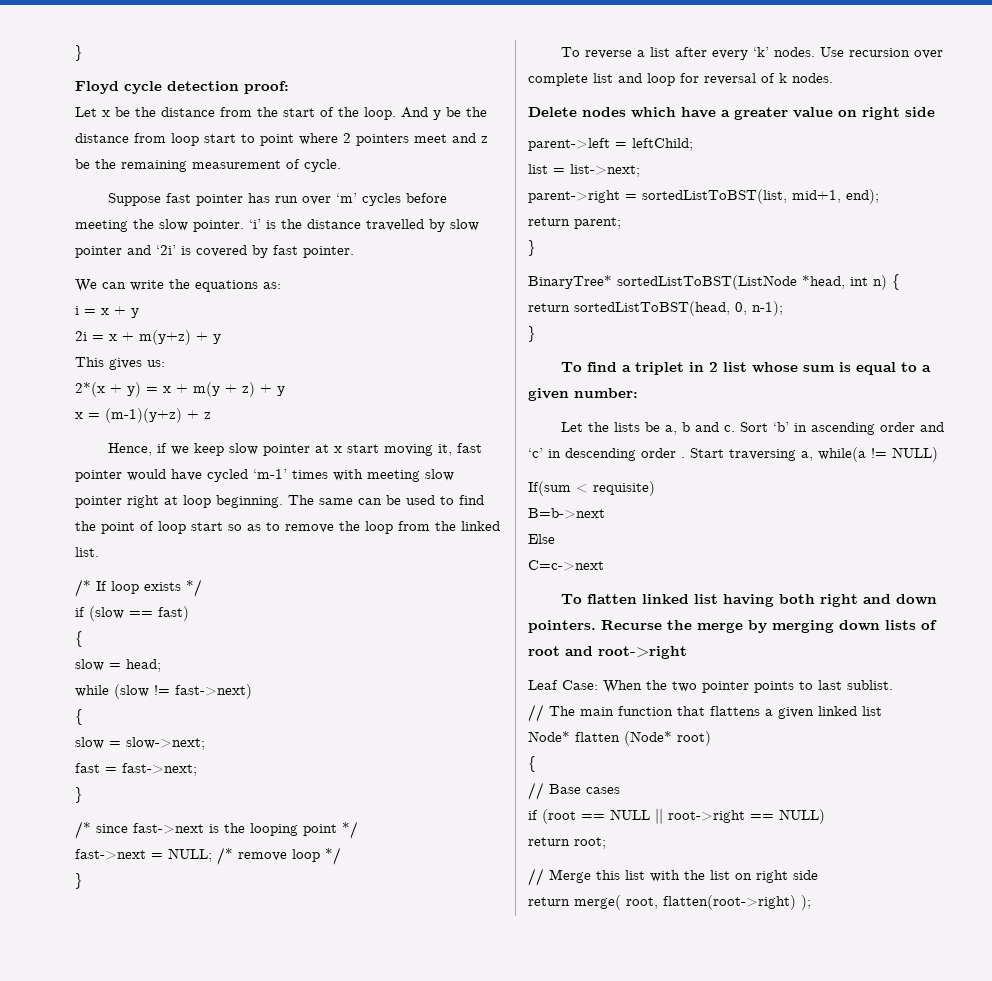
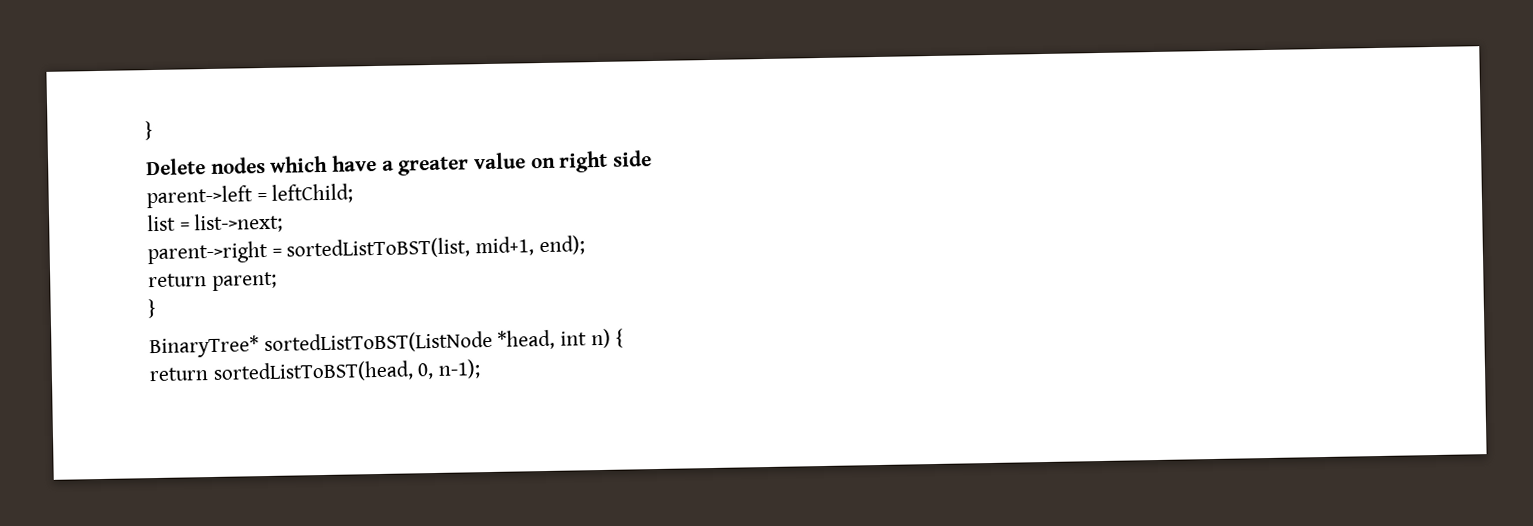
[75,45,83,61] [75,81,289,94] [75,107,487,120] [75,133,488,146] [75,159,341,172] [108,193,448,206] [75,219,479,232] [75,245,354,258] [75,279,281,292] [75,306,139,318] [75,330,221,345] [75,357,165,370] [75,382,285,397] [75,408,211,423] [108,443,483,456] [75,469,454,482] [75,495,484,508] [75,521,500,534] [75,547,99,557] [75,579,202,597] [75,606,189,621] [75,631,83,647] [75,659,161,672] [75,684,252,699] [75,709,83,725] [75,737,205,750] [75,763,197,776] [75,787,83,803] [75,821,358,839] [75,847,341,865] [75,873,83,889] [561,47,944,60] [528,73,833,86] } // Floyd cycle detection proof: // Let x be the distance from the start of the loop. And y be the distance from loop start to point where 2 pointers meet and z be the remaining measurement of cycle. // Suppose fast pointer has run over ‘m’ cycles before meeting the slow pointer. ‘i’ is the distance travelled by slow pointer and ‘2i’ is covered by fast pointer. // We can write the equations as: // i = x + y // 2i = x + m(y+z) + y // This gives us: // 2*(x + y) = x + m(y + z) + y // x = (m-1)(y+z) + z // Hence, if we keep slow pointer at x start moving it, fast pointer would have cycled ‘m-1’ times with meeting slow pointer right at loop beginning. The same can be used to find the point of loop start so as to remove the loop from the linked list. // /* If loop exists */ // if (slow == fast) // { // slow = head; // while (slow != fast->next) // { // slow = slow->next; // fast = fast->next; // } // /* since fast->next is the looping point */ // fast->next = NULL; /* remove loop */ // } // To reverse a list after every ‘k’ nodes. Use recursion over complete list and loop for reversal of k nodes. -> [145,121,153,141] }
[528,326,536,342] [561,362,932,375] [528,388,638,401] [561,422,945,435] [528,447,938,462] [528,481,655,496] [528,508,605,519] [528,534,555,544] [528,560,604,571] [561,594,938,607] [528,620,937,633] [528,646,687,659] [528,680,893,693] [528,704,882,722] [528,731,711,746] [528,756,536,772] [528,782,620,800] [528,808,825,824] [528,837,606,849] [528,868,818,886] [528,895,811,910] // } // To find a triplet in 2 list whose sum is equal to a given number: // Let the lists be a, b and c. Sort ‘b’ in ascending order and ‘c’ in descending order . Start traversing a, while(a != NULL) // If(sum < requisite) // B=b->next // Else // C=c->next // To flatten linked list having both right and down pointers. Recurse the merge by merging down lists of root and root->right // Leaf Case: When the two pointer points to last sublist. // // The main function that flattens a given linked list // Node* flatten (Node* root) // { // // Base cases // if (root == NULL || root->right == NULL) // return root; // // Merge this list with the list on right side // return merge( root, flatten(root->right) ); -> (482, 369) none

